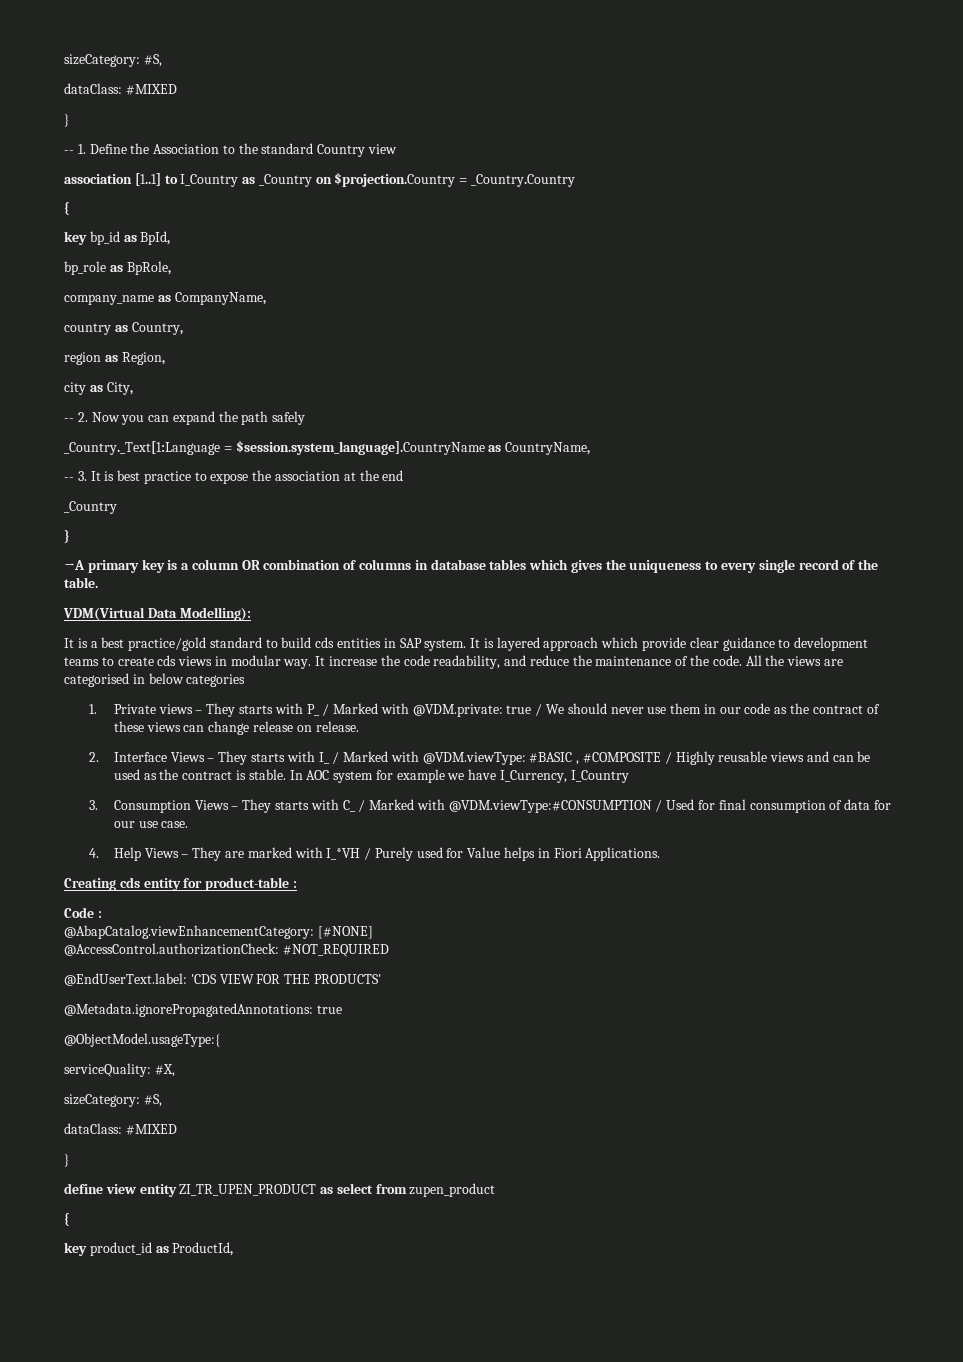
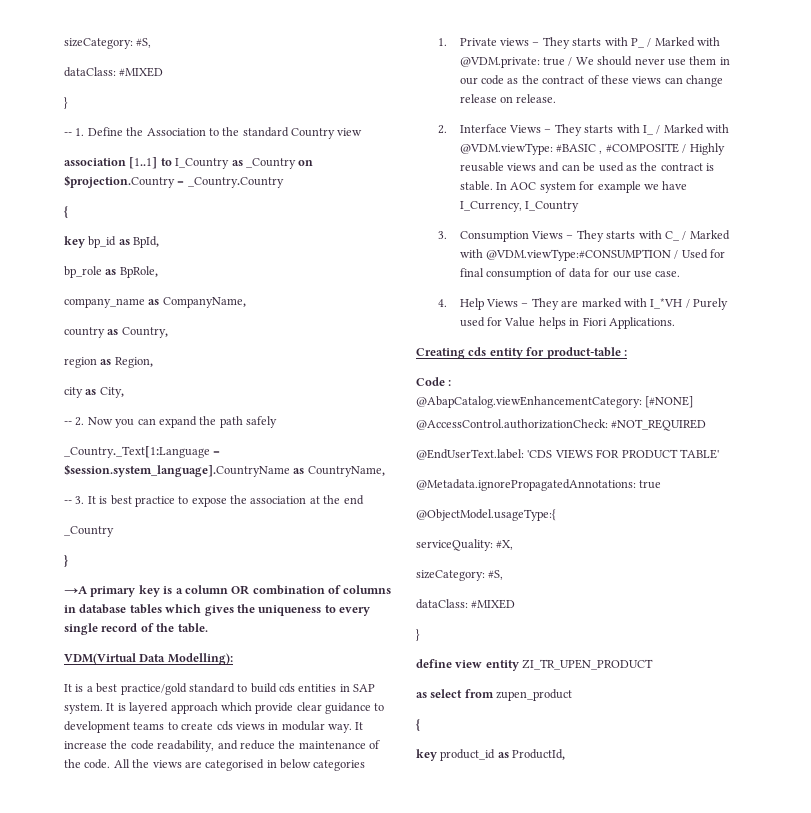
[219,974,381,984] VIEW FOR THE PRODUCTS' -> [554,449,719,459] VIEWS FOR PRODUCT TABLE'
(317, 1190) none -> (654, 664) //

